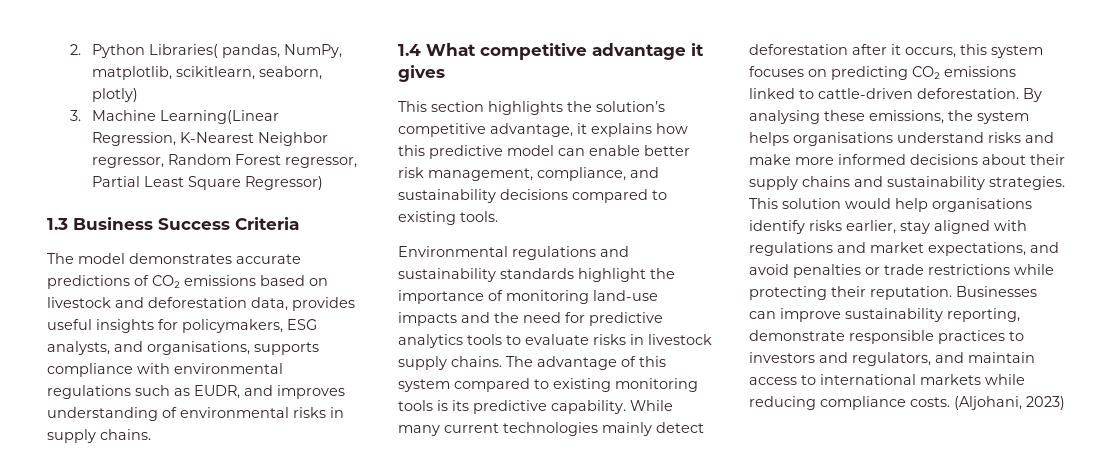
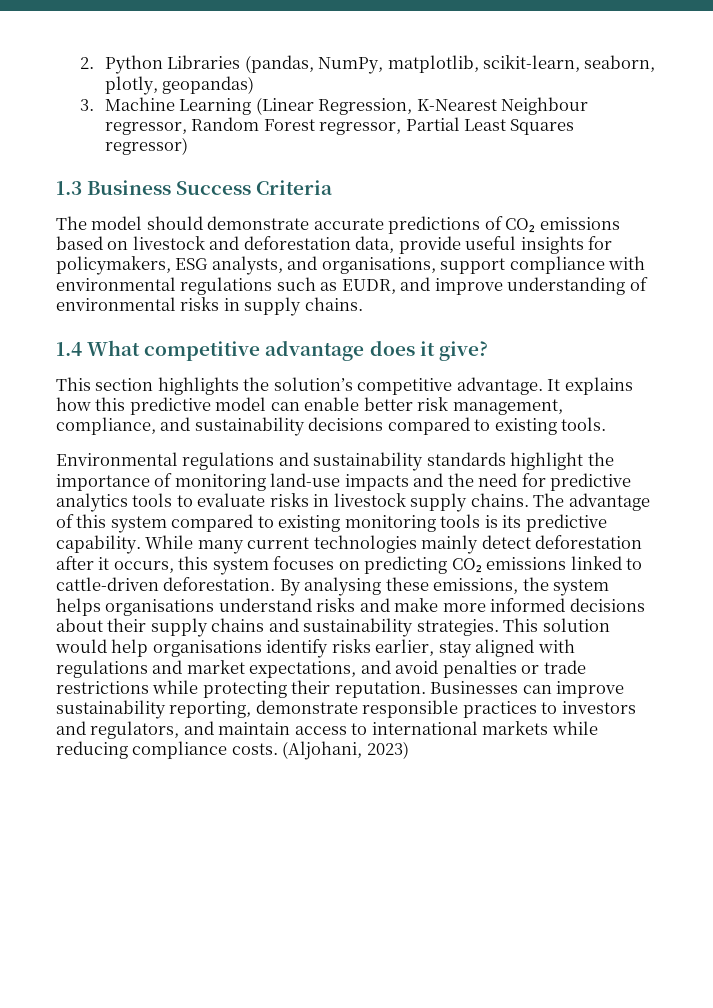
[149,44,343,58] [92,66,323,80] [92,88,139,102] Libraries( pandas, NumPy, matplotlib, scikitlearn, seaborn, plotly) -> [167,55,656,74] [104,76,255,95] Libraries (pandas, NumPy, matplotlib, scikit-learn, seaborn, plotly, geopandas)
[160,110,280,124] Learning(Linear -> [179,97,314,115] Learning (Linear
[258,132,329,146] Neighbor -> [500,97,588,115] Neighbour
[188,176,324,190] Square Regressor) -> [510,119,575,135] [104,137,188,155] Squares regressor)
[129,253,232,264] demonstrates -> [146,216,310,230] should demonstrate
[292,297,355,311] provides -> [398,236,461,254] provide
[254,342,319,355] supports -> [440,258,506,274] support
[277,385,345,399] improves -> [434,278,503,295] improve
[691,43,704,56] [398,65,445,82] it gives -> [369,340,488,361] does it give?
[490,123,587,137] advantage, it -> [456,377,561,395] advantage. It

